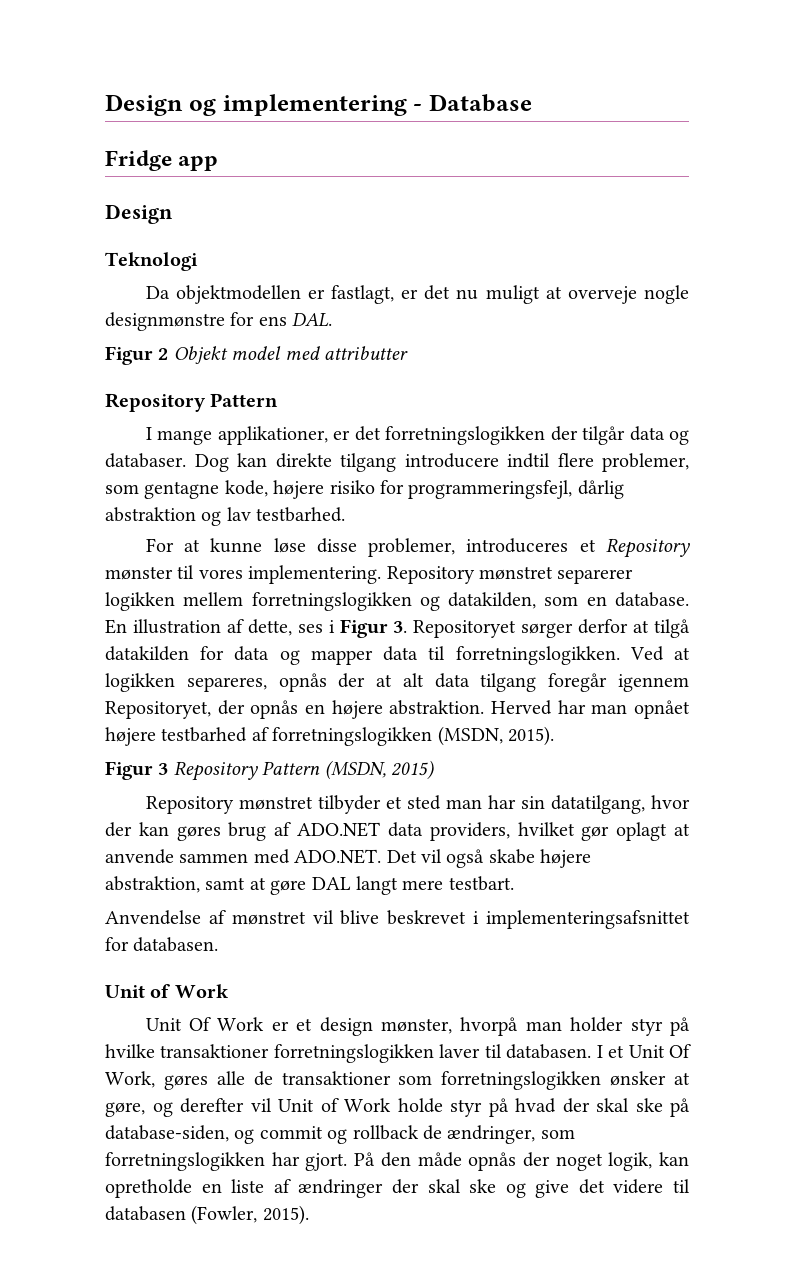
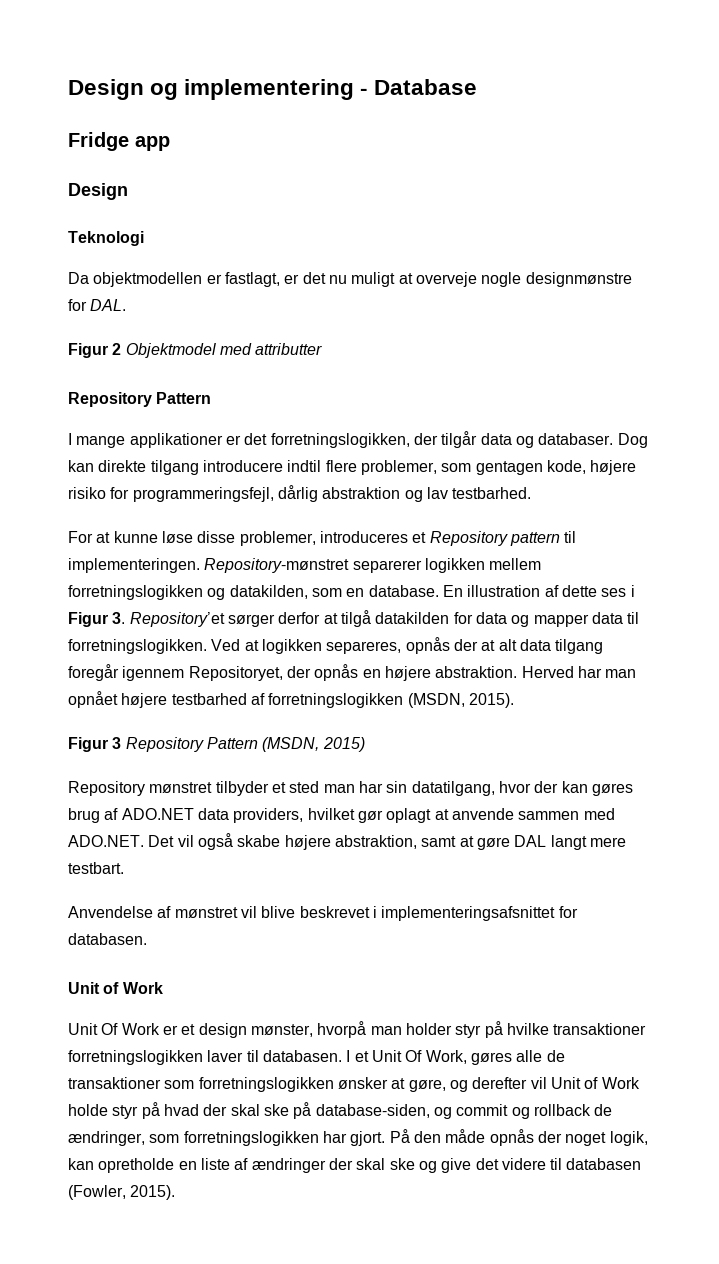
[258,316,287,326] ens -> (87, 305) none
[173,346,282,364] Objekt model -> [125,343,216,358] Objektmodel
[217,426,546,445] applikationer, er det forretningslogikken -> [129,433,410,448] applikationer er det forretningslogikken,
[144,481,220,499] gentagne -> [475,461,543,475] gentagen
[105,565,553,584] mønster til vores implementering. Repository mønstret -> [509,531,577,546] [68,558,350,573] pattern til implementeringen. Repository-mønstret
[247,619,292,636] dette, -> [561,585,597,597] dette
[413,620,517,638] Repositoryet -> [129,612,225,627] Repository’et

